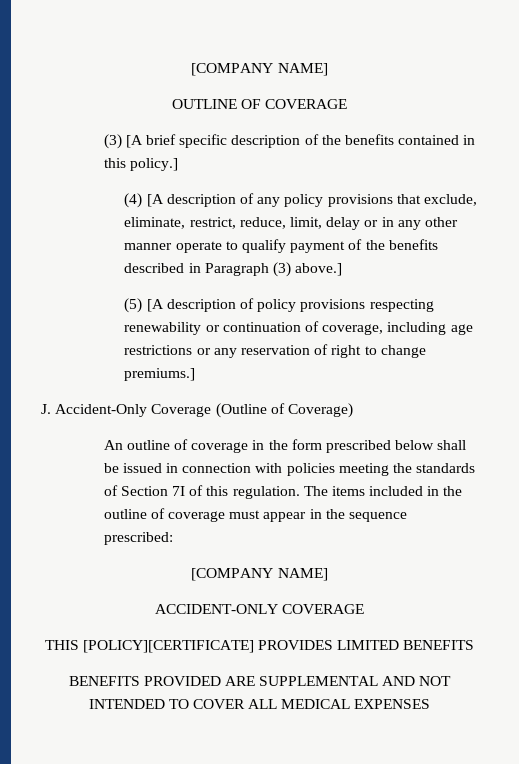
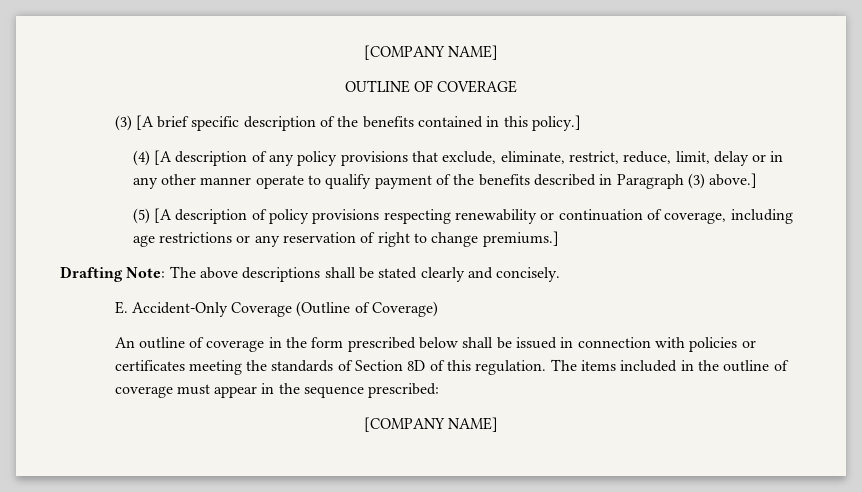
[41,404,51,414] J. -> [60,266,561,282] [114,301,128,314] Drafting Note: The above descriptions shall be stated clearly and concisely. // E.
(335, 469) none -> [741,340,756,348] [114,360,185,371] or certificates
[171,486,185,496] 7I -> [407,360,426,371] 8D
[154,604,365,614] [44,640,475,653] [68,676,452,686] [88,699,431,709] // ACCIDENT-ONLY COVERAGE // THIS [POLICY][CERTIFICATE] PROVIDES LIMITED BENEFITS // BENEFITS PROVIDED ARE SUPPLEMENTAL AND NOT INTENDED TO COVER ALL MEDICAL EXPENSES -> (499, 424) none

